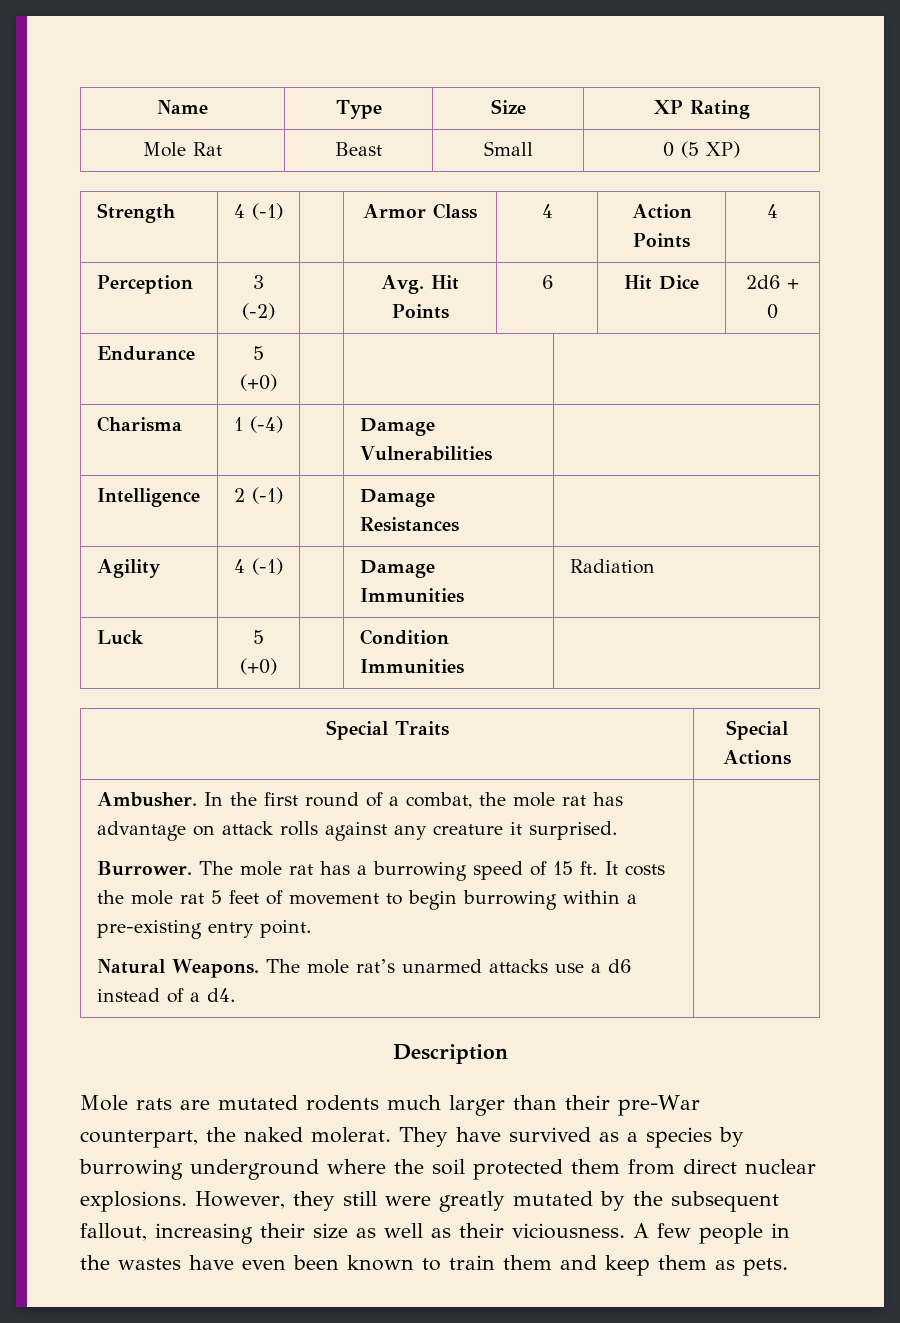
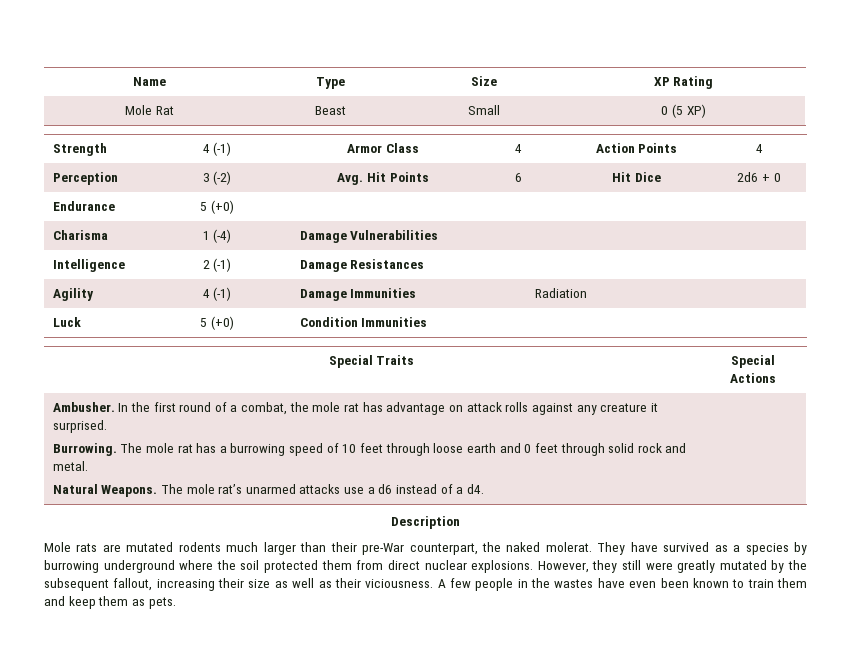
[96,861,192,876] Burrower. -> [52,443,117,456] Burrowing.
[552,861,665,876] [96,890,637,910] [96,920,312,939] 15 ft. It costs the mole rat 5 feet of movement to begin burrowing within a pre-existing entry point. -> [342,443,687,456] [52,461,88,471] 10 feet through loose earth and 0 feet through solid rock and metal.

